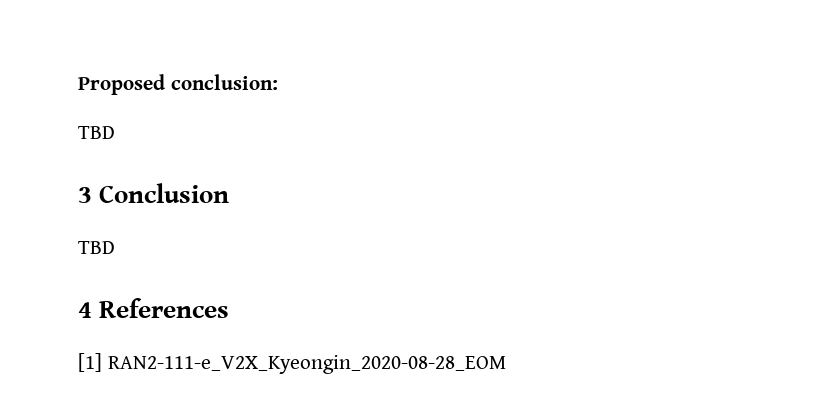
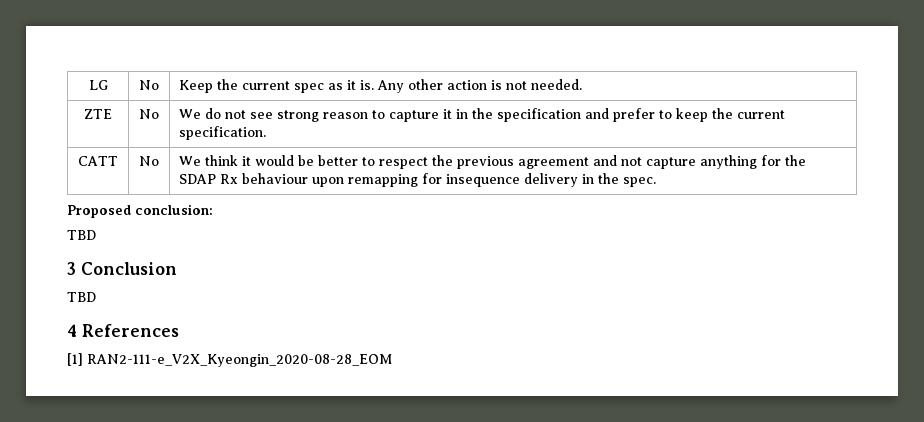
(78, 84) none -> [88,80,108,90] [139,80,159,90] [179,79,583,93] [84,109,112,119] [139,109,159,119] [179,108,786,122] [179,126,267,140] [78,156,118,166] [139,156,159,166] [179,155,807,169] [179,173,657,187] LG | No | Keep the current spec as it is. Any other action is not needed. // ZTE | No | We do not see strong reason to capture it in the specification and prefer to keep the current specification. // CATT | No | We think it would be better to respect the previous agreement and not capture anything for the SDAP Rx behaviour upon remapping for insequence delivery in the spec. //

